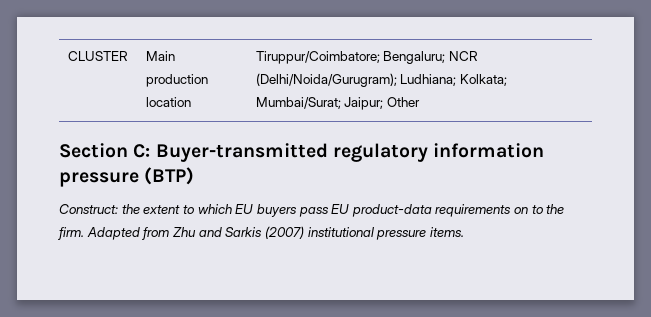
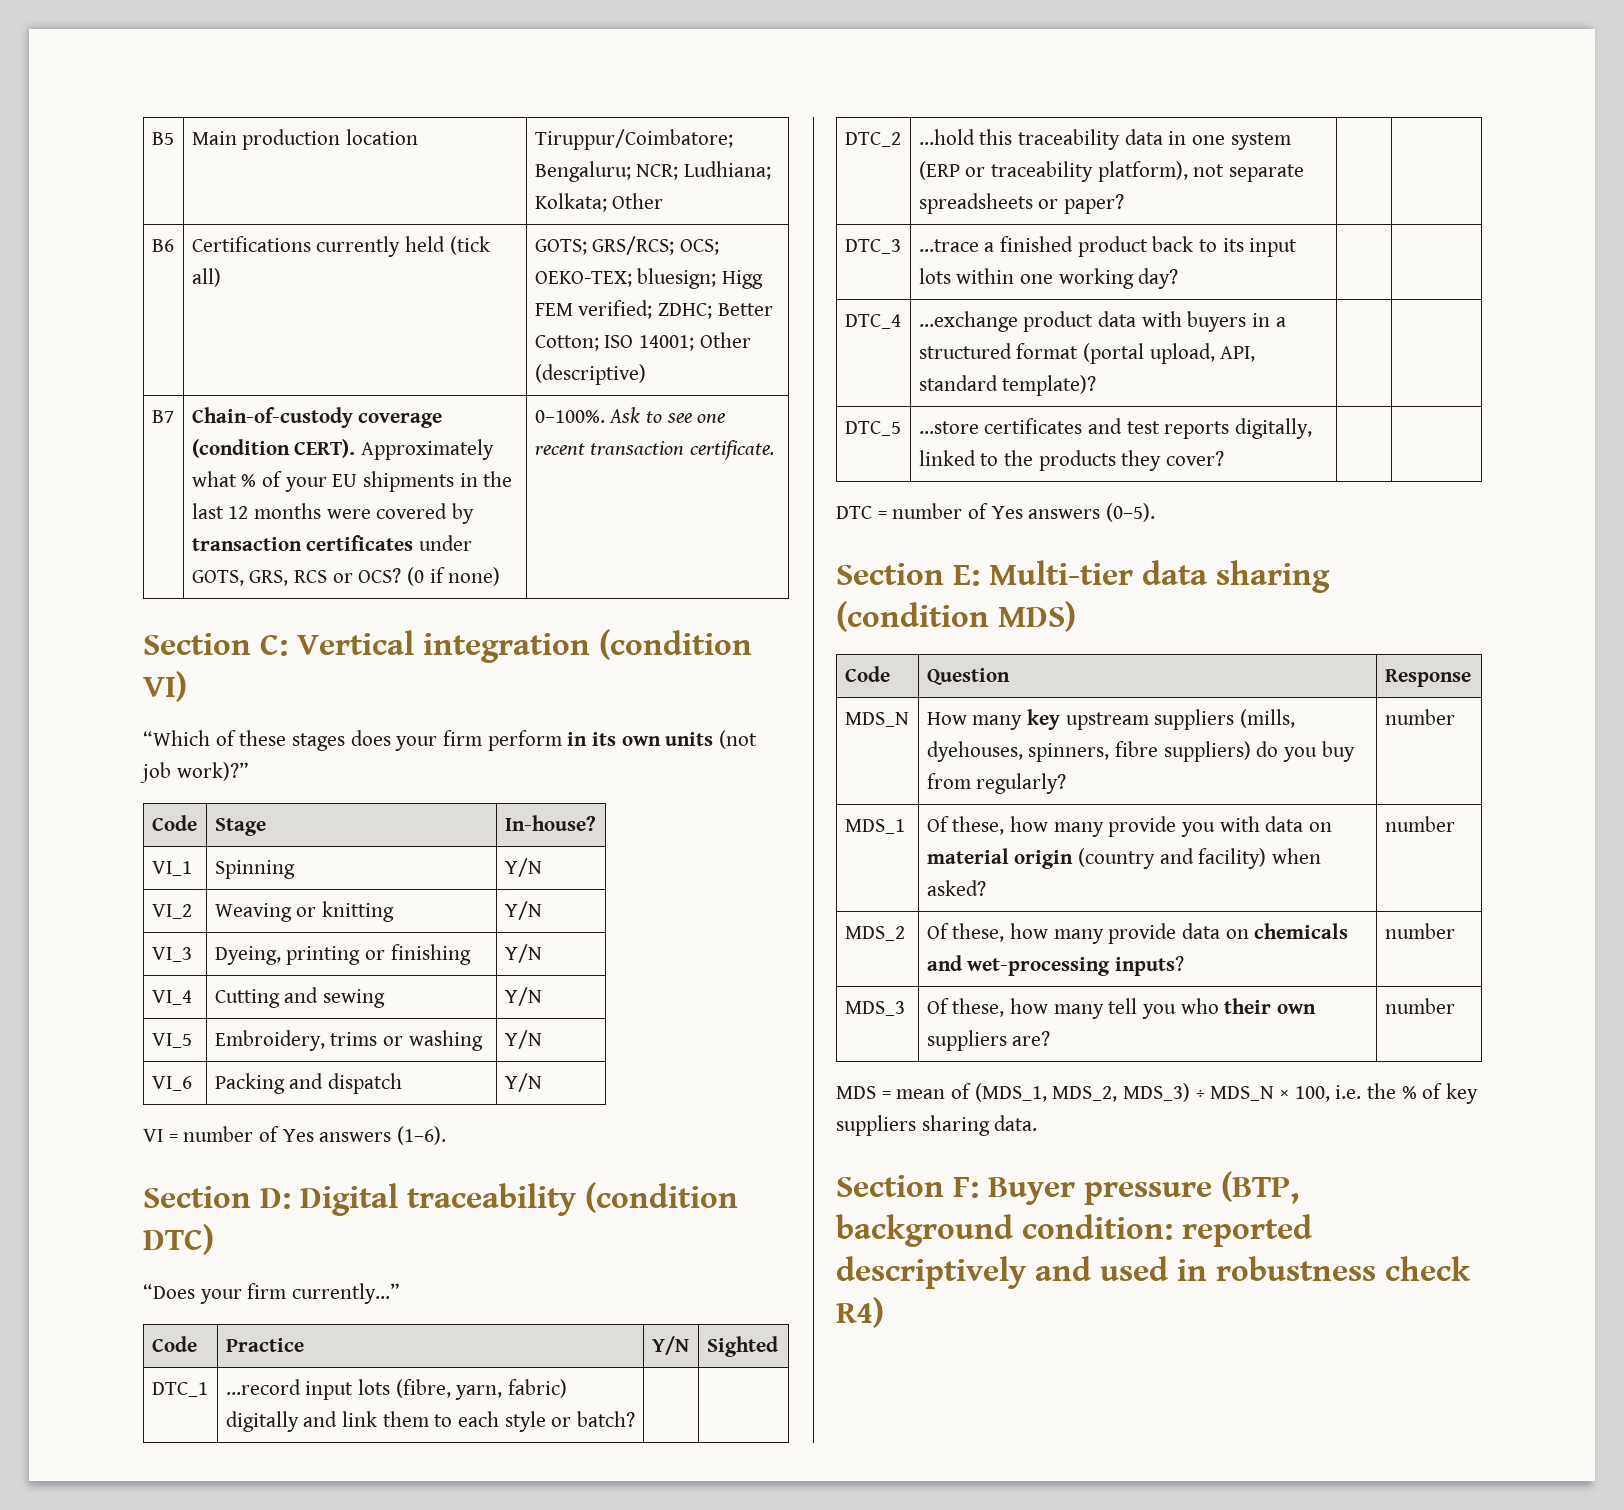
[67,51,128,61] CLUSTER -> [151,132,174,145] B5
[449,51,479,61] [255,73,508,87] [255,97,421,110] [59,143,545,162] [59,167,195,187] [59,204,565,217] [58,226,464,240] NCR (Delhi/Noida/Gurugram); Ludhiana; Kolkata; Mumbai/Surat; Jaipur; Other // Section C: Buyer-transmitted regulatory information pressure (BTP) // Construct: the extent to which EU buyers pass EU product-data requirements on to the firm. Adapted from Zhu and Sarkis (2007) institutional pressure items. -> [636,161,771,180] [534,193,664,212] [151,239,174,252] [191,236,490,257] [191,268,221,287] [534,236,719,255] [534,268,763,289] [534,300,773,319] [534,332,751,351] [534,364,646,385] [151,410,174,423] [191,407,443,428] [191,439,494,460] [191,471,513,492] [191,503,474,524] [191,535,472,551] [191,567,501,586] [534,407,726,423] [534,440,774,460] [143,629,752,663] [143,671,187,702] [143,730,758,751] [140,762,249,783] [151,815,197,831] [214,818,266,836] [504,815,596,831] [151,861,192,876] [214,860,295,879] [504,858,542,877] [151,904,192,919] [214,901,394,922] [504,901,542,920] [151,947,192,962] [214,944,471,965] [504,944,542,963] [151,990,192,1005] [214,987,385,1008] [504,987,542,1006] [151,1033,192,1048] [214,1030,483,1051] [504,1030,542,1049] [151,1076,192,1091] [214,1073,402,1094] [504,1073,542,1092] [143,1126,447,1145] [143,1182,738,1216] [143,1224,214,1255] [143,1283,401,1304] [151,1336,197,1352] [225,1338,304,1352] [651,1336,689,1355] [706,1336,778,1357] [151,1382,208,1397] [225,1379,567,1400] [225,1411,635,1432] [844,132,901,147] [918,129,1291,150] [918,161,1304,182] [918,193,1124,214] [844,239,901,254] [918,236,1298,257] [918,268,1179,289] [844,314,901,329] [918,311,1286,332] [918,343,1256,364] [918,375,1097,396] [844,421,901,436] [918,418,1312,439] [918,450,1224,471] [836,503,1156,522] [836,560,1330,593] [836,601,1076,632] [844,666,890,682] [926,668,1010,685] [1384,669,1471,687] [844,712,909,727] [926,709,1295,730] [926,741,1355,762] [926,773,1067,794] [1384,709,1455,725] [844,819,905,834] [926,816,1332,837] [926,848,1321,869] [926,880,986,896] [1384,816,1455,832] [844,926,905,941] [926,923,1349,944] [926,955,1184,976] [1384,923,1455,939] [844,1001,905,1016] [926,998,1316,1019] [926,1030,1051,1051] [1384,998,1455,1014] [836,1083,1479,1104] [836,1115,1038,1136] [836,1171,1299,1205] [836,1214,1312,1247] [836,1256,1470,1289] [836,1297,884,1328] NCR; Ludhiana; Kolkata; Other // B6 | Certifications currently held (tick all) | GOTS; GRS/RCS; OCS; OEKO-TEX; bluesign; Higg FEM verified; ZDHC; Better Cotton; ISO 14001; Other (descriptive) // B7 | Chain-of-custody coverage (condition CERT). Approximately what % of your EU shipments in the last 12 months were covered by transaction certificates under GOTS, GRS, RCS or OCS? (0 if none) | 0–100%. Ask to see one recent transaction certificate. // Section C: Vertical integration (condition VI) // “Which of these stages does your firm perform in its own units (not job work)?” // Code | Stage | In-house? // VI_1 | Spinning | Y/N // VI_2 | Weaving or knitting | Y/N // VI_3 | Dyeing, printing or finishing | Y/N // VI_4 | Cutting and sewing | Y/N // VI_5 | Embroidery, trims or washing | Y/N // VI_6 | Packing and dispatch | Y/N // VI = number of Yes answers (1–6). // Section D: Digital traceability (condition DTC) // “Does your firm currently…” // Code | Practice | Y/N | Sighted // DTC_1 | …record input lots (fibre, yarn, fabric) digitally and link them to each style or batch? | | // DTC_2 | …hold this traceability data in one system (ERP or traceability platform), not separate spreadsheets or paper? | | // DTC_3 | …trace a finished product back to its input lots within one working day? | | // DTC_4 | …exchange product data with buyers in a structured format (portal upload, API, standard template)? | | // DTC_5 | …store certificates and test reports digitally, linked to the products they cover? | | // DTC = number of Yes answers (0–5). // Section E: Multi-tier data sharing (condition MDS) // Code | Question | Response // MDS_N | How many key upstream suppliers (mills, dyehouses, spinners, fibre suppliers) do you buy from regularly? | number // MDS_1 | Of these, how many provide you with data on material origin (country and facility) when asked? | number // MDS_2 | Of these, how many provide data on chemicals and wet-processing inputs? | number // MDS_3 | Of these, how many tell you who their own suppliers are? | number // MDS = mean of (MDS_1, MDS_2, MDS_3) ÷ MDS_N × 100, i.e. the % of key suppliers sharing data. // Section F: Buyer pressure (BTP, background condition: reported descriptively and used in robustness check R4)

